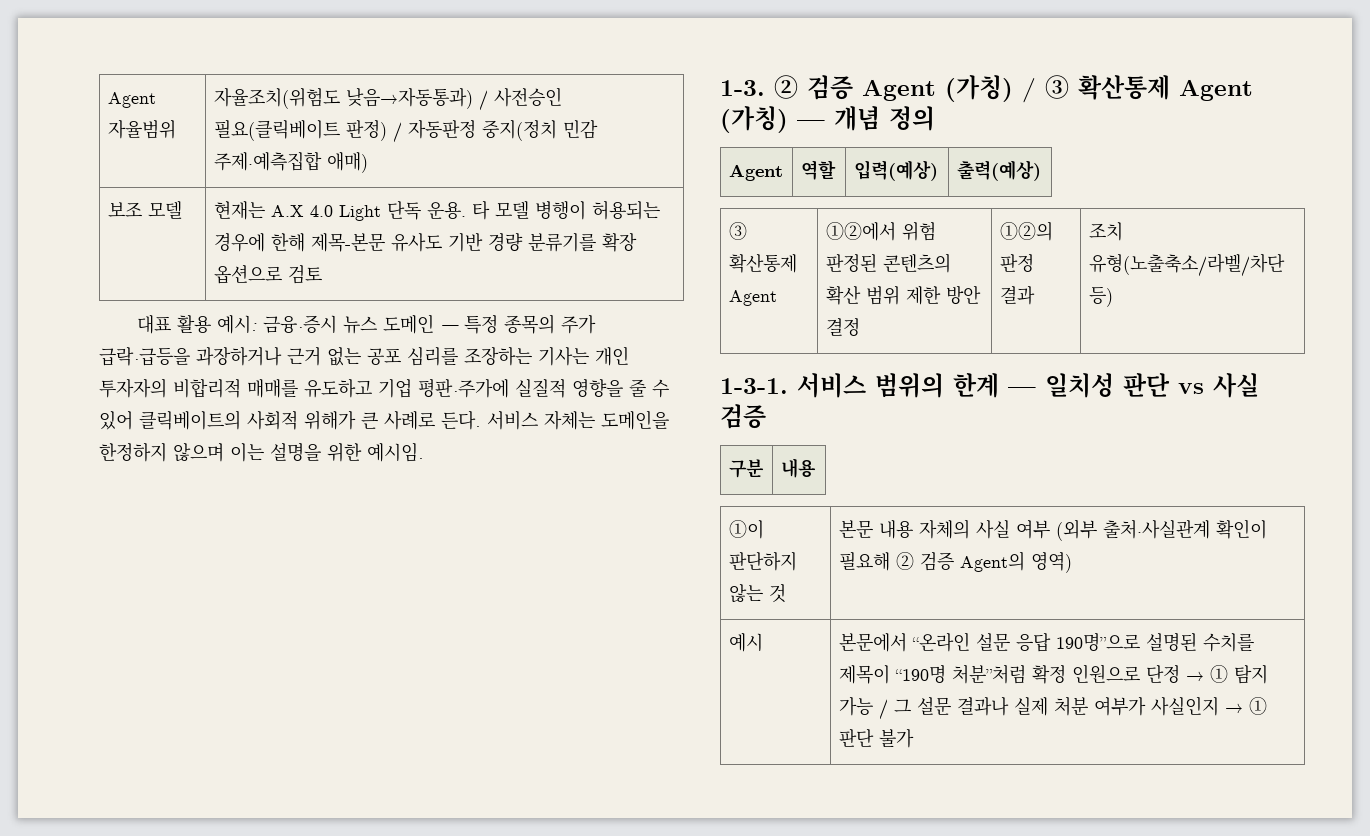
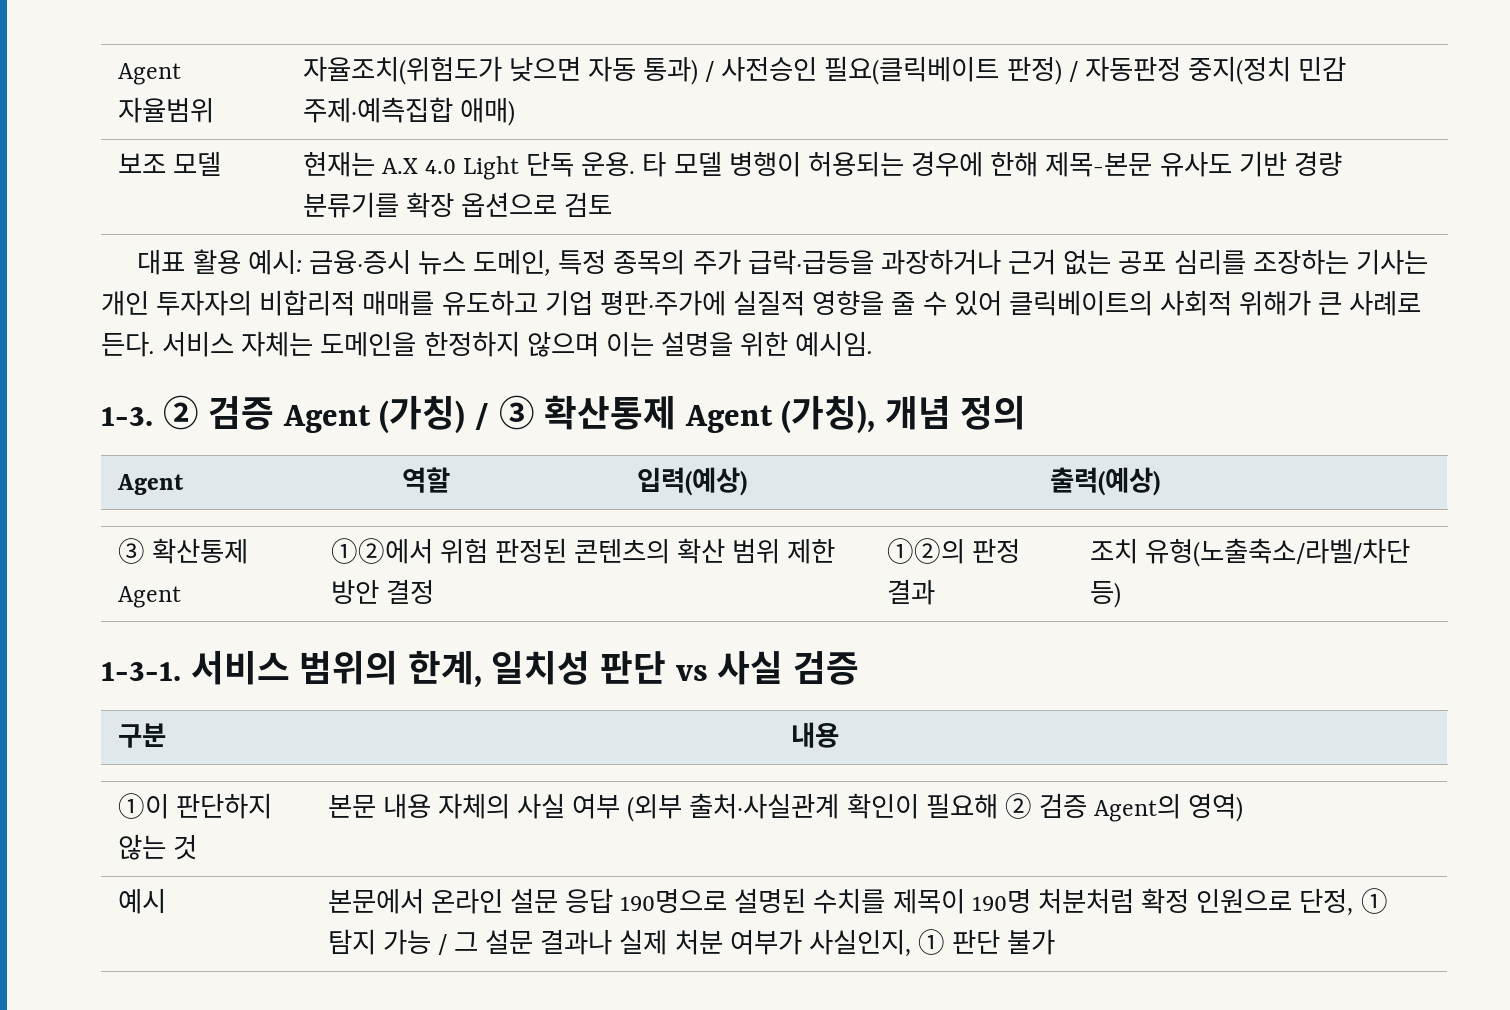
[213,87,473,109] 자율조치(위험도 낮음→자동통과) -> [302,56,698,85] 자율조치(위험도가 낮으면 자동 통과)
[382,314,459,334] 도메인 — -> [473,250,552,276] 도메인,
[720,106,825,133] (가칭) — -> [781,395,876,434] (가칭),
[953,373,1036,398] 한계 — -> [407,650,482,688] 한계,
[911,632,970,652] “온라인 -> [430,888,503,914] 온라인
[1055,632,1140,651] 190명”으로 -> [620,889,728,913] 190명으로
[894,664,1204,684] “190명 처분”처럼 확정 인원으로 단정 → -> [971,888,1354,916] 190명 처분처럼 확정 인원으로 단정,
[1150,696,1243,716] 사실인지 → -> [808,929,911,957] 사실인지,

